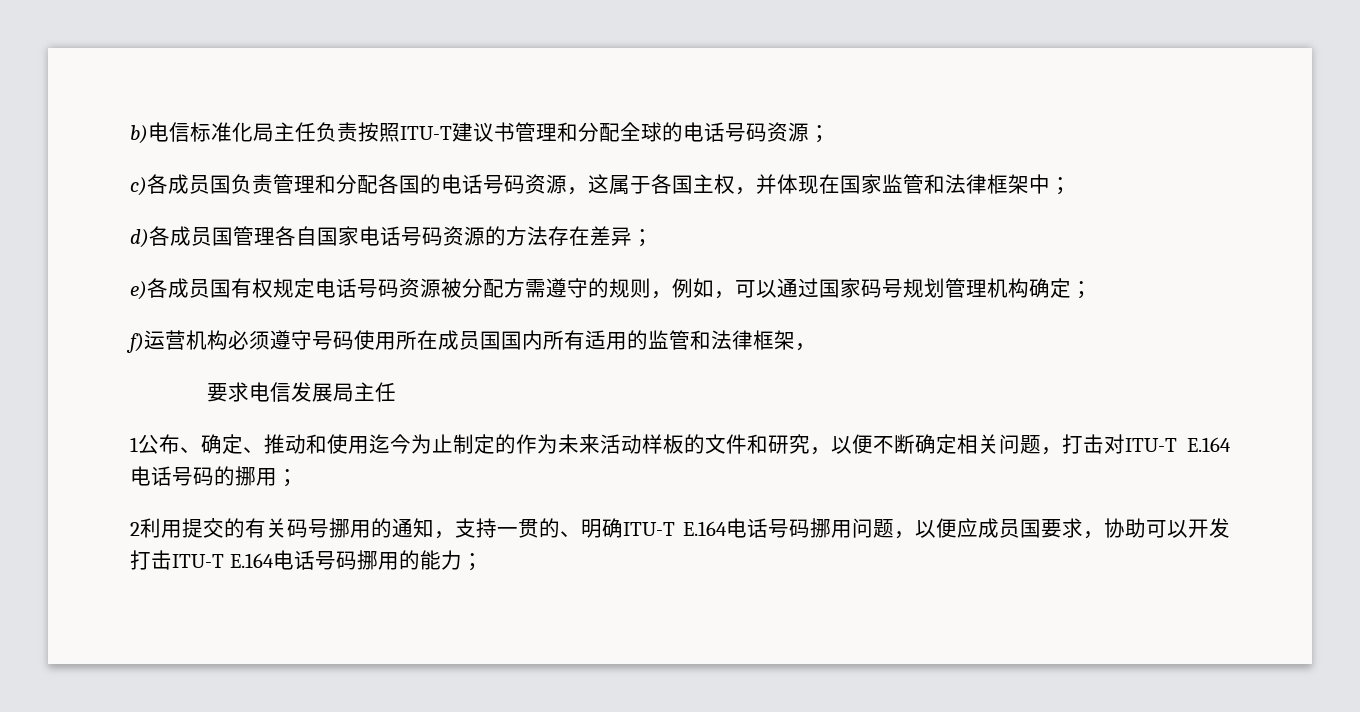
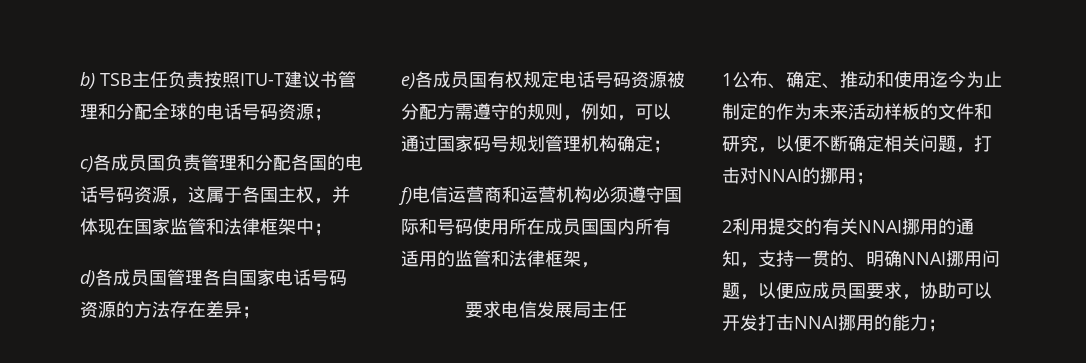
[148,122,274,142] 电信标准化局 -> [100,73,132,86] TSB
(144, 343) none -> [412,186,520,203] 电信运营商和
(312, 340) none -> [664,187,682,203] [401,218,437,235] 国际和
[1125,437,1231,452] [130,466,214,486] ITU-T E.164电话号码 -> [758,169,802,182] NNAI
[287,519,329,538] 码号 -> [858,220,902,233] NNAI
[623,518,810,538] ITU-T E.164电话号码 -> [902,252,946,265] NNAI
[172,550,357,570] ITU-T E.164电话号码 -> [794,316,838,329] NNAI

